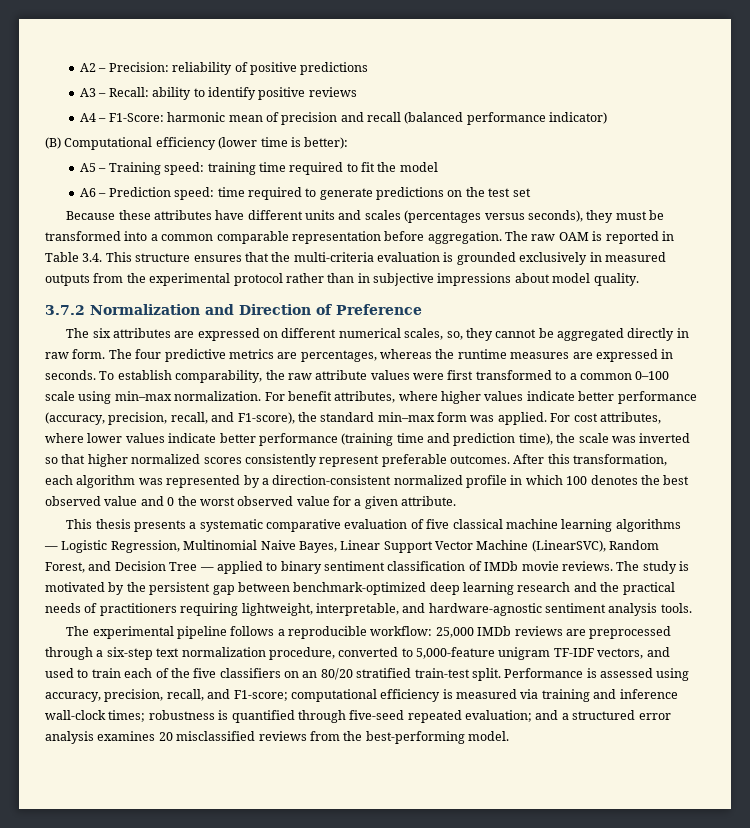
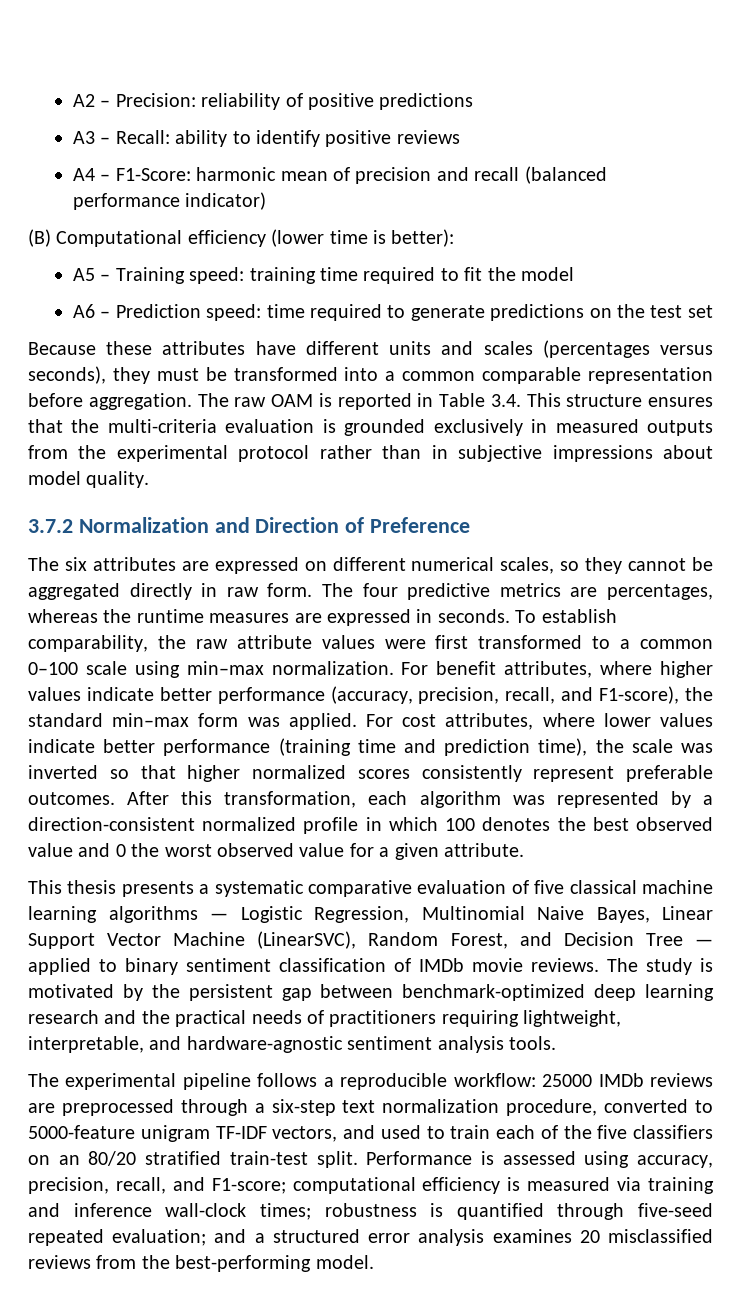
[446,331,463,340] so, -> [560,561,580,571] so
[435,627,474,638] 25,000 -> [542,1074,593,1087] 25000
[416,647,495,659] 5,000-feature -> [28,1125,135,1139] 5000-feature

